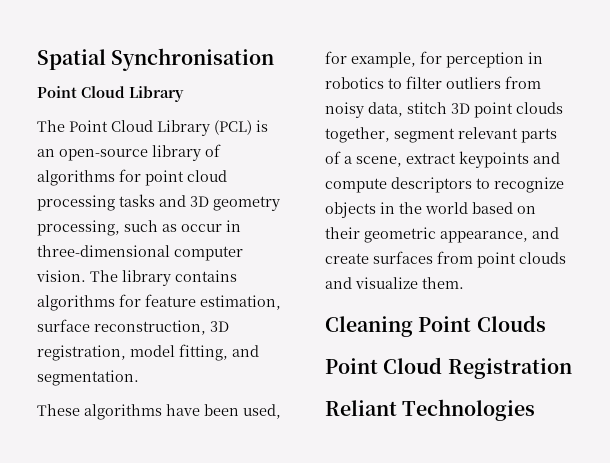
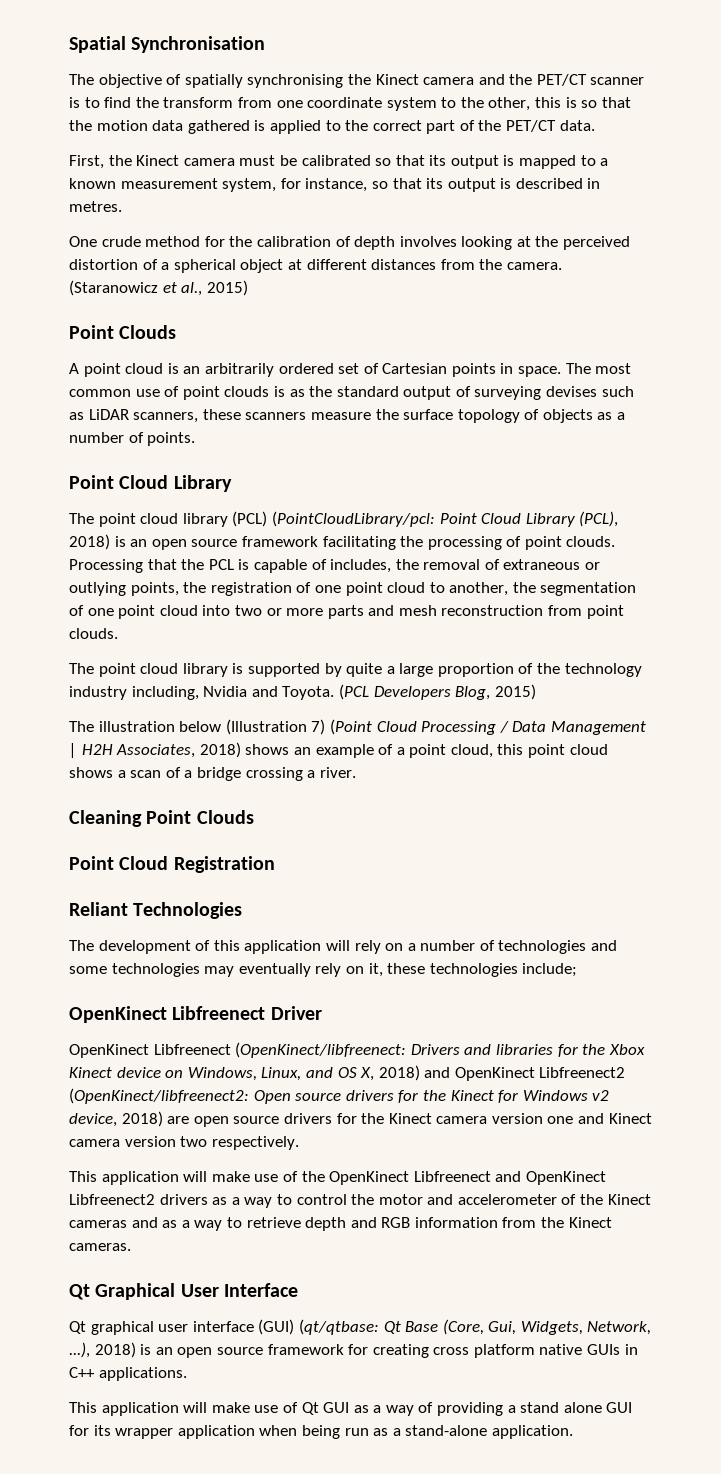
[37,86,184,102] [37,120,268,136] [37,144,221,161] [37,169,227,186] [37,194,280,211] [37,220,241,236] [37,245,243,261] [36,270,237,286] [37,294,281,311] [37,319,229,335] [37,344,259,361] [37,370,139,386] [37,404,281,420] [325,51,543,68] [325,76,541,89] [325,102,563,118] [325,127,557,143] [325,151,560,168] [325,177,564,193] [325,202,536,218] [325,227,559,243] [325,251,566,268] [325,277,464,289] Point Cloud Library // The Point Cloud Library (PCL) is an open-source library of algorithms for point cloud processing tasks and 3D geometry processing, such as occur in three-dimensional computer vision. The library contains algorithms for feature estimation, surface reconstruction, 3D registration, model fitting, and segmentation. // These algorithms have been used, for example, for perception in robotics to filter outliers from noisy data, stitch 3D point clouds together, segment relevant parts of a scene, extract keypoints and compute descriptors to recognize objects in the world based on their geometric appearance, and create surfaces from point clouds and visualize them. -> [69,74,645,88] [69,97,631,111] [69,120,595,134] [69,155,609,169] [69,178,601,192] [69,201,122,212] [69,236,631,250] [69,259,562,273] [69,280,248,296] [69,325,177,339] [69,363,632,377] [69,386,634,400] [69,409,626,423] [69,432,196,446] [69,475,232,492] [69,511,619,527] [69,534,616,550] [69,559,601,573] [69,582,637,596] [69,605,624,619] [69,628,118,639] [69,663,642,677] [69,684,536,700] [69,719,646,735] [69,742,608,758] [69,767,356,781] The objective of spatially synchronising the Kinect camera and the PET/CT scanner is to find the transform from one coordinate system to the other, this is so that the motion data gathered is applied to the correct part of the PET/CT data. // First, the Kinect camera must be calibrated so that its output is mapped to a known measurement system, for instance, so that its output is described in metres. // One crude method for the calibration of depth involves looking at the perceived distortion of a spherical object at different distances from the camera. (Staranowicz et al., 2015) // Point Clouds // A point cloud is an arbitrarily ordered set of Cartesian points in space. The most common use of point clouds is as the standard output of surveying devises such as LiDAR scanners, these scanners measure the surface topology of objects as a number of points. // Point Cloud Library // The point cloud library (PCL) (PointCloudLibrary/pcl: Point Cloud Library (PCL), 2018) is an open source framework facilitating the processing of point clouds. Processing that the PCL is capable of includes, the removal of extraneous or outlying points, the registration of one point cloud to another, the segmentation of one point cloud into two or more parts and mesh reconstruction from point clouds. // The point cloud library is supported by quite a large proportion of the technology industry including, Nvidia and Toyota. (PCL Developers Blog, 2015) // The illustration below (Illustration 7) (Point Cloud Processing / Data Management | H2H Associates, 2018) shows an example of a point cloud, this point cloud shows a scan of a bridge crossing a river.
(536, 410) none -> [69,940,618,954] [69,963,578,977] [69,1006,322,1023] [69,1042,645,1058] [69,1065,626,1081] [69,1088,610,1104] [69,1111,652,1127] [69,1136,299,1150] [69,1171,606,1185] [69,1194,651,1208] [69,1217,612,1231] [69,1243,131,1251] [69,1283,299,1300] [69,1319,652,1335] [69,1342,638,1358] [69,1367,187,1381] [69,1402,633,1416] [69,1425,573,1439] // The development of this application will rely on a number of technologies and some technologies may eventually rely on it, these technologies include; // OpenKinect Libfreenect Driver // OpenKinect Libfreenect (OpenKinect/libfreenect: Drivers and libraries for the Xbox Kinect device on Windows, Linux, and OS X, 2018) and OpenKinect Libfreenect2 (OpenKinect/libfreenect2: Open source drivers for the Kinect for Windows v2 device, 2018) are open source drivers for the Kinect camera version one and Kinect camera version two respectively. // This application will make use of the OpenKinect Libfreenect and OpenKinect Libfreenect2 drivers as a way to control the motor and accelerometer of the Kinect cameras and as a way to retrieve depth and RGB information from the Kinect cameras. // Qt Graphical User Interface // Qt graphical user interface (GUI) (qt/qtbase: Qt Base (Core, Gui, Widgets, Network, ...), 2018) is an open source framework for creating cross platform native GUIs in C++ applications. // This application will make use of Qt GUI as a way of providing a stand alone GUI for its wrapper application when being run as a stand-alone application.

